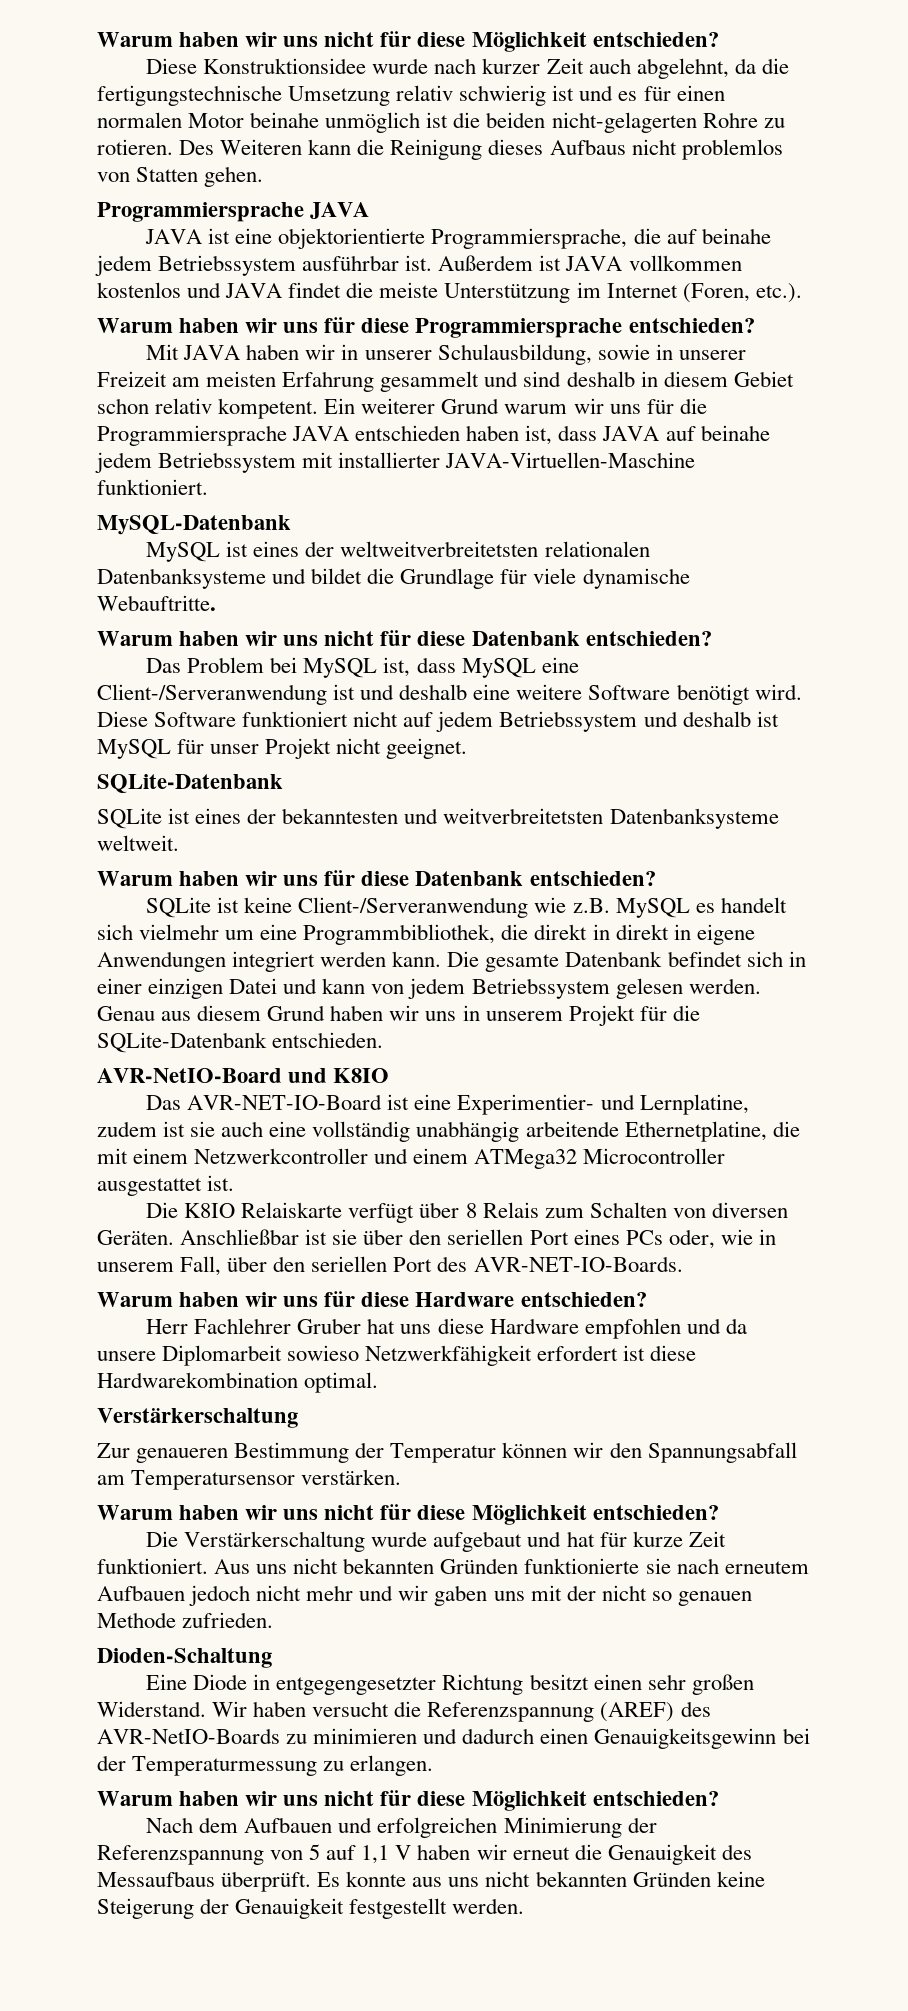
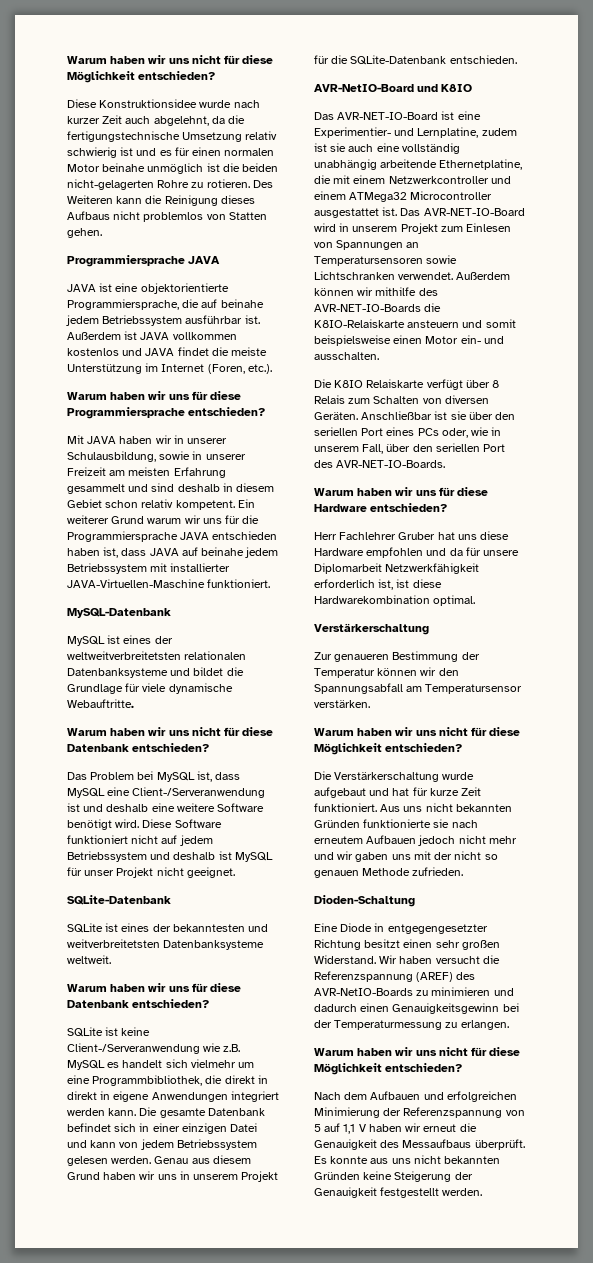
(235, 1183) none -> [400,208,525,216] [314,223,512,234] [314,240,420,250] [314,255,458,266] [314,271,511,280] [314,287,438,296] [314,303,442,312] [314,319,516,328] [314,335,504,346] [314,352,379,360] Das AVR-NET-IO-Board wird in unserem Projekt zum Einlesen von Spannungen an Temperatursensoren sowie Lichtschranken verwendet. Außerdem können wir mithilfe des AVR-NET-IO-Boards die K8IO-Relaiskarte ansteuern und somit beispielsweise einen Motor ein- und ausschalten.
(747, 1326) none -> [465,547,481,556] für
[287,1345,619,1366] sowieso Netzwerkfähigkeit erfordert -> [385,563,480,574] [314,579,394,590] Netzwerkfähigkeit erforderlich ist,

